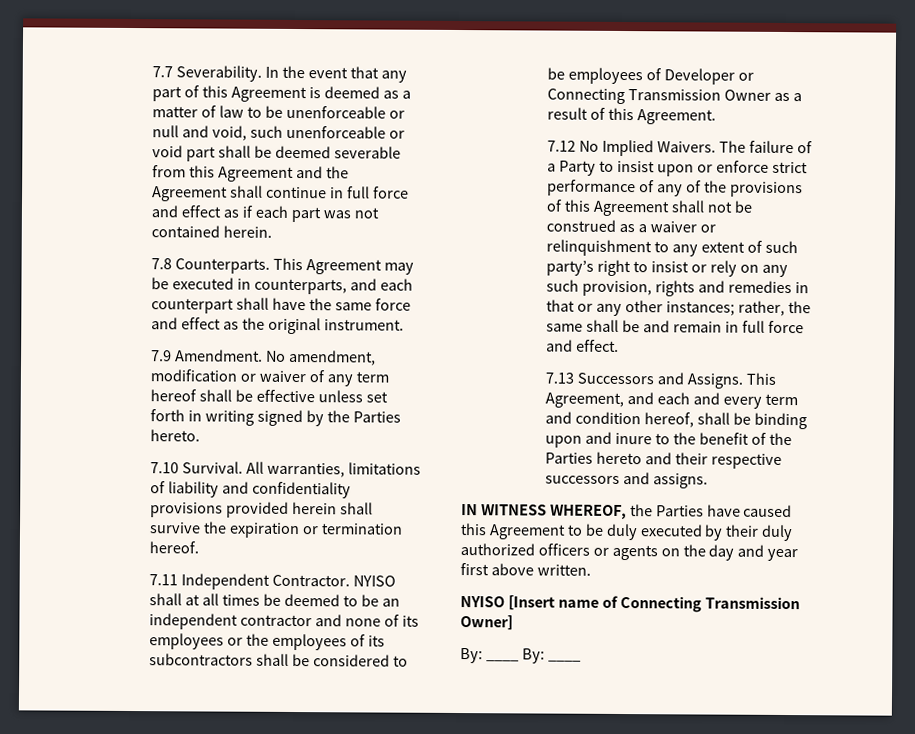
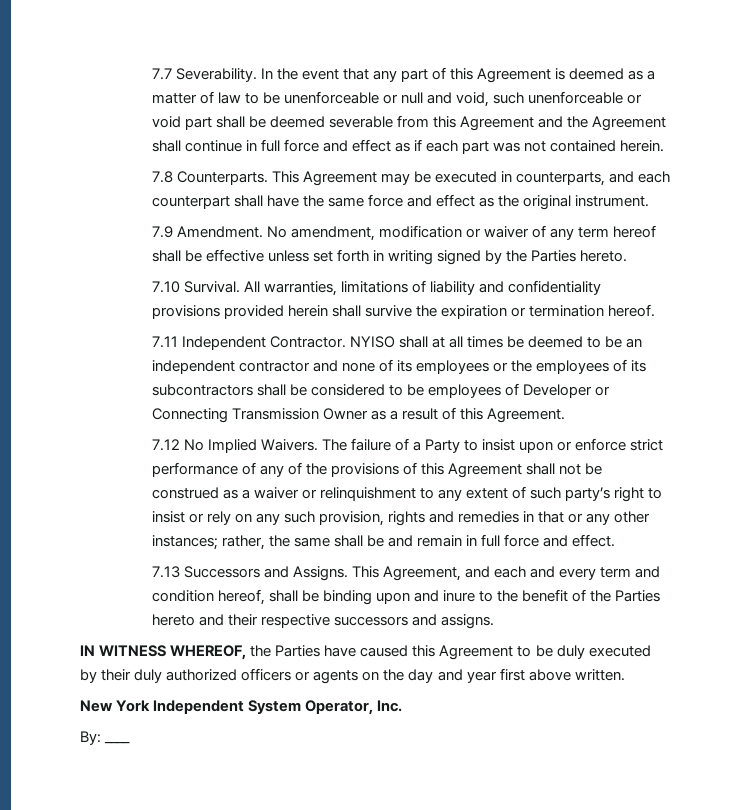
[460,595,800,613] [460,615,513,631] [460,648,581,664] NYISO [Insert name of Connecting Transmission Owner] // By: ____ By: ____ -> [80,700,403,715] [80,731,131,745] New York Independent System Operator, Inc. // By: ____

